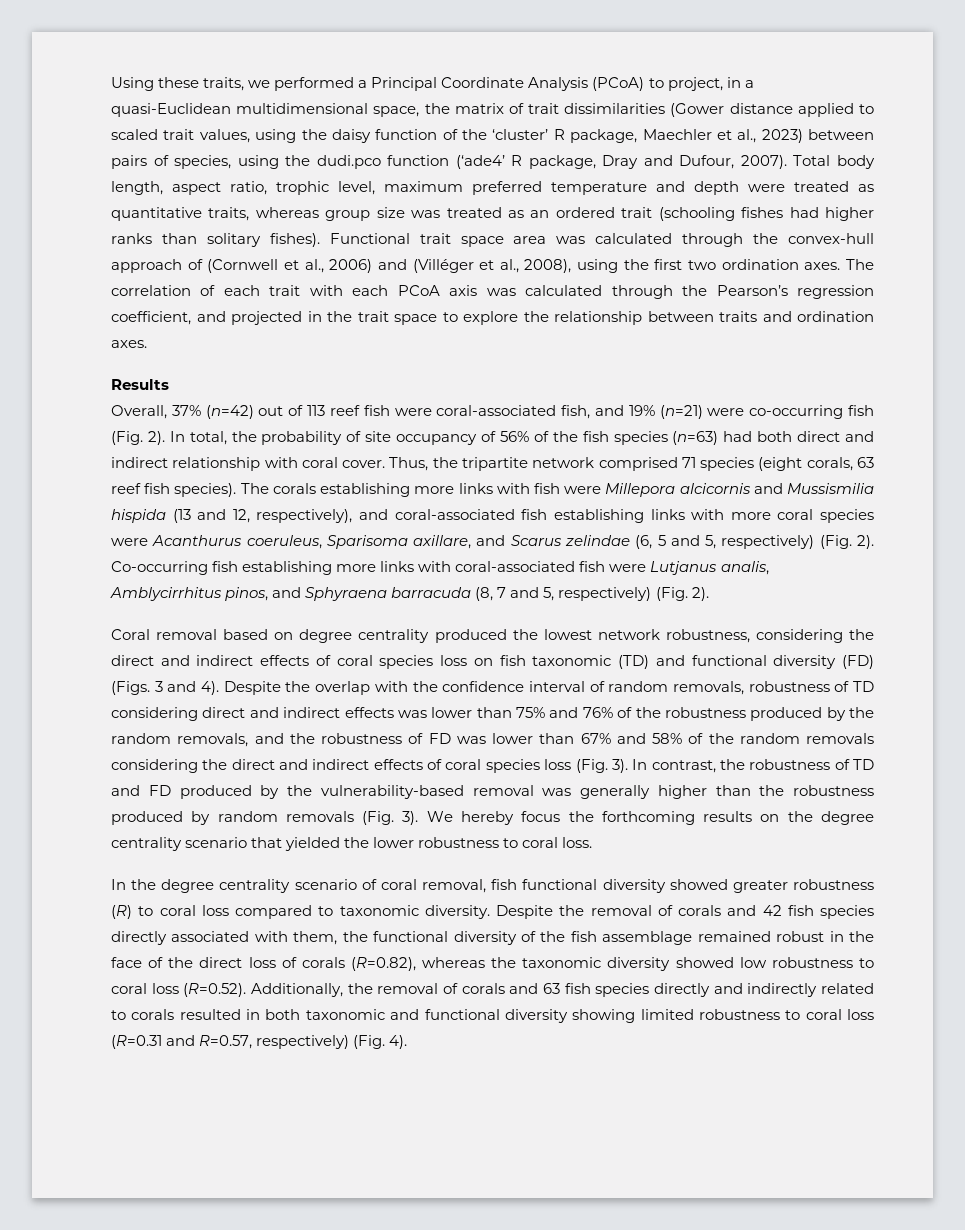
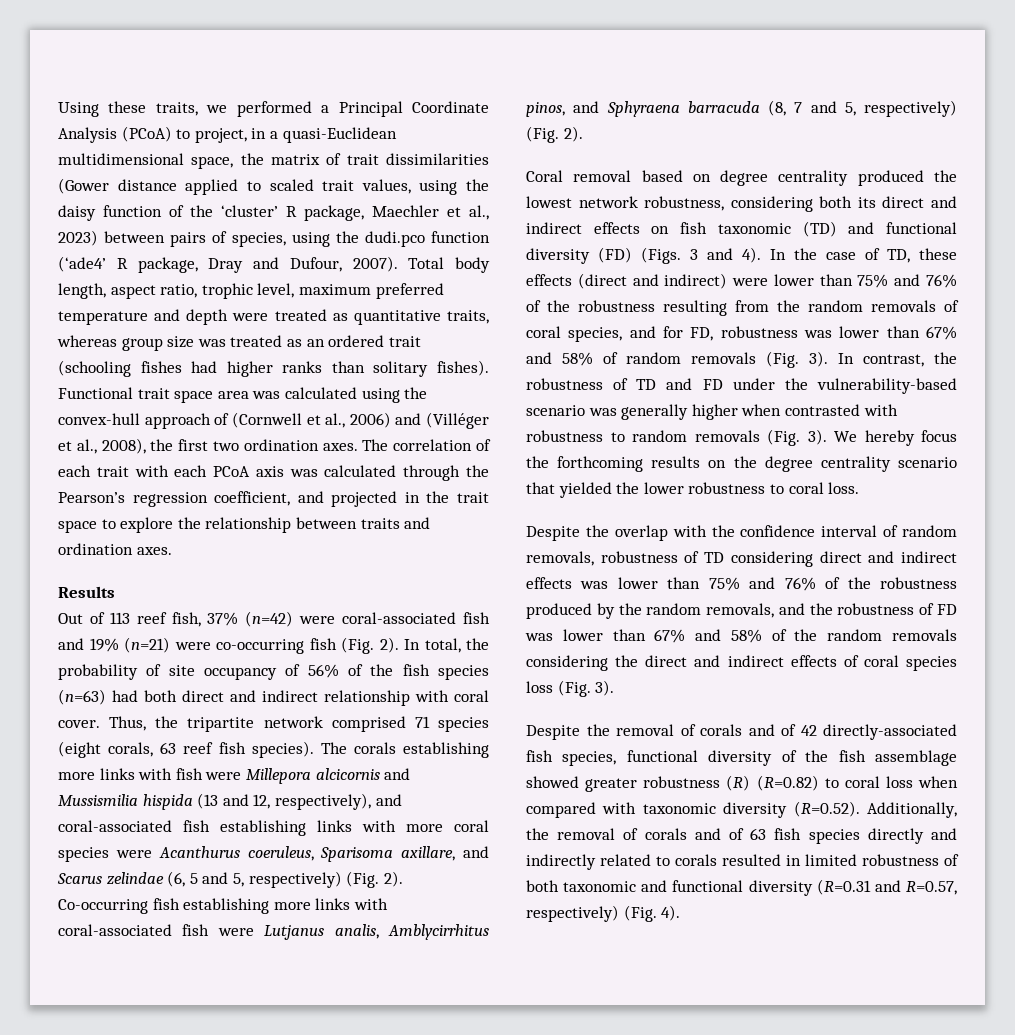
[682,233,744,247] through -> [361,388,400,403] using
[577,259,619,273] using -> (146, 446) none
[111,405,390,419] Overall, 37% (n=42) out of 113 reef fish -> [58,611,294,627] Out of 113 reef fish, 37% (n=42)
[561,405,591,419] fish, -> [463,612,490,624] fish
[849,629,875,640] [111,655,468,669] the direct and indirect effects of coral species loss -> [819,196,957,208] [526,222,640,234] both its direct and indirect effects
(220, 688) none -> [770,248,957,263] [526,273,957,289] [526,300,959,316] [526,326,957,342] [526,351,957,368] [526,378,957,394] [526,404,898,420] [526,429,957,446] [526,456,957,472] [526,482,860,498] In the case of TD, these effects (direct and indirect) were lower than 75% and 76% of the robustness resulting from the random removals of coral species, and for FD, robustness was lower than 67% and 58% of random removals (Fig. 3). In contrast, the robustness of TD and FD under the vulnerability-based scenario was generally higher when contrasted with robustness to random removals (Fig. 3). We hereby focus the forthcoming results on the degree centrality scenario that yielded the lower robustness to coral loss. //
[632,759,875,773] [111,785,874,799] [111,811,875,825] [111,837,593,851] [111,879,874,893] [111,905,490,919] In contrast, the robustness of TD and FD produced by the vulnerability-based removal was generally higher than the robustness produced by random removals (Fig. 3). We hereby focus the forthcoming results on the degree centrality scenario that yielded the lower robustness to coral loss. // In the degree centrality scenario of coral removal, fish functional diversity showed greater robustness (R) to coral loss compared to taxonomic diversity. -> (615, 688) //
[762,905,874,919] [111,931,368,945] 42 fish species directly associated with them, the -> [781,724,957,740] [526,750,617,766] of 42 directly-associated fish species,
[697,931,875,942] [111,957,874,971] [111,983,179,994] remained robust in the face of the direct loss of corals (R=0.82), whereas the taxonomic diversity showed low robustness to coral loss -> [526,775,958,792] [526,802,788,818] showed greater robustness (R) (R=0.82) to coral loss when compared with taxonomic diversity
(539, 988) none -> [729,828,744,840] of
(261, 1014) none -> [805,854,959,866] limited robustness of
[572,1009,875,1023] showing limited robustness to coral loss -> (813, 888) none

